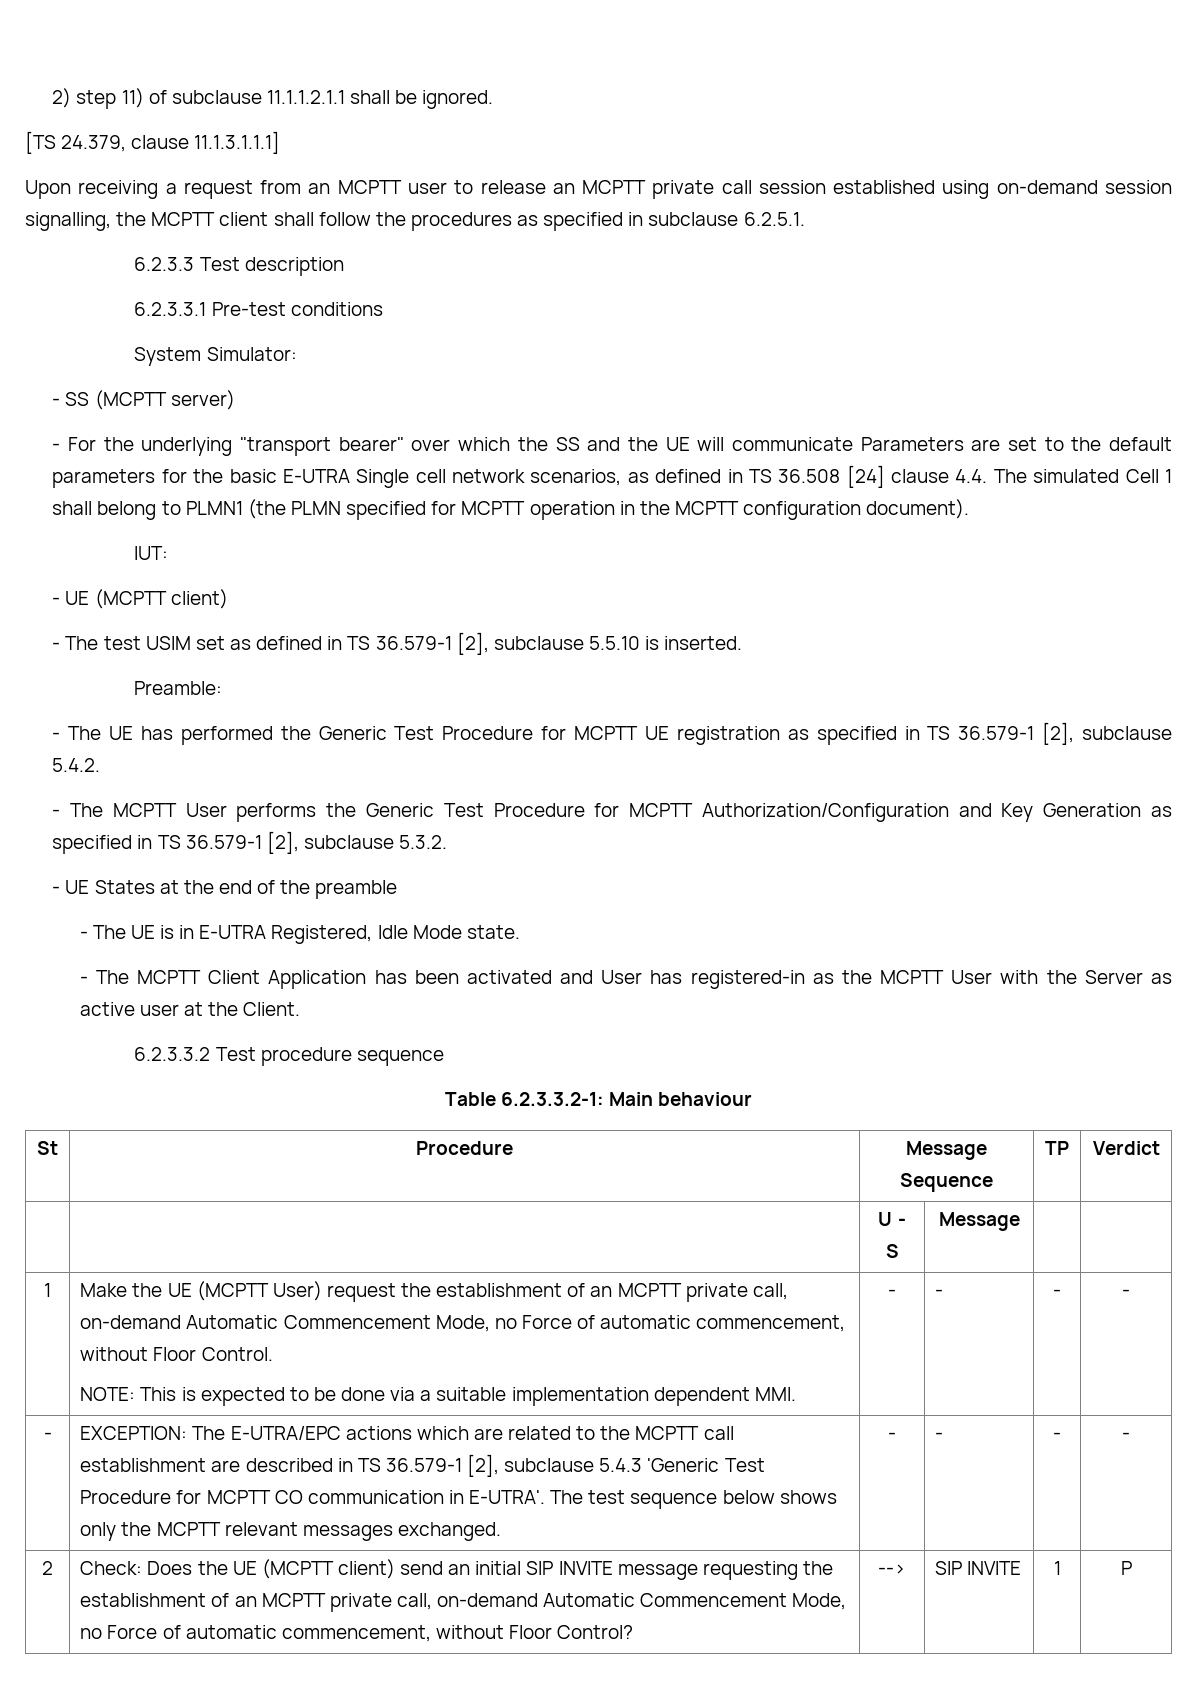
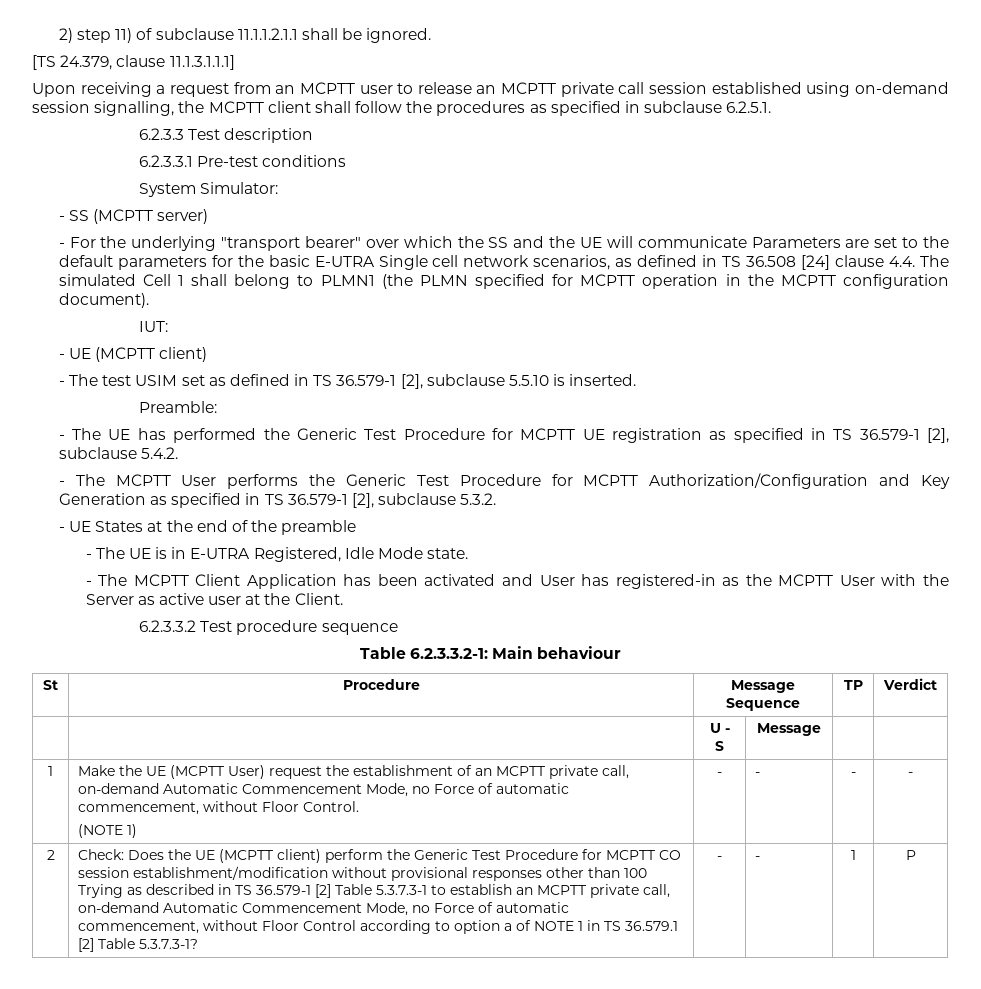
[80,1387,796,1406] [888,1289,896,1297] [935,1289,944,1297] [1053,1289,1061,1297] [1122,1289,1130,1297] [43,1432,52,1440] [80,1426,734,1440] [80,1454,765,1477] [80,1490,837,1509] [80,1522,501,1541] NOTE: This is expected to be done via a suitable implementation dependent MMI. | - | - | - | - // - | EXCEPTION: The E-UTRA/EPC actions which are related to the MCPTT call establishment are described in TS 36.579-1 [2], subclause 5.4.3 'Generic Test Procedure for MCPTT CO communication in E-UTRA'. The test sequence below shows only the MCPTT relevant messages exchanged. -> [78,824,138,838] (NOTE 1)
[400,1561,833,1580] [80,1593,230,1607] send an initial SIP INVITE message requesting the establishment of -> [325,849,682,863] [78,866,648,881] [78,884,513,898] perform the Generic Test Procedure for MCPTT CO session establishment/modification without provisional responses other than 100 Trying as described in TS 36.579-1 [2] Table 5.3.7.3-1 to establish
[557,1625,634,1639] [878,1564,906,1575] [935,1561,1022,1575] Control? | --> | SIP INVITE -> [303,920,679,934] [78,938,199,952] [717,856,722,860] [755,856,761,860] Control according to option a of NOTE 1 in TS 36.579.1 [2] Table 5.3.7.3-1? | - | -

